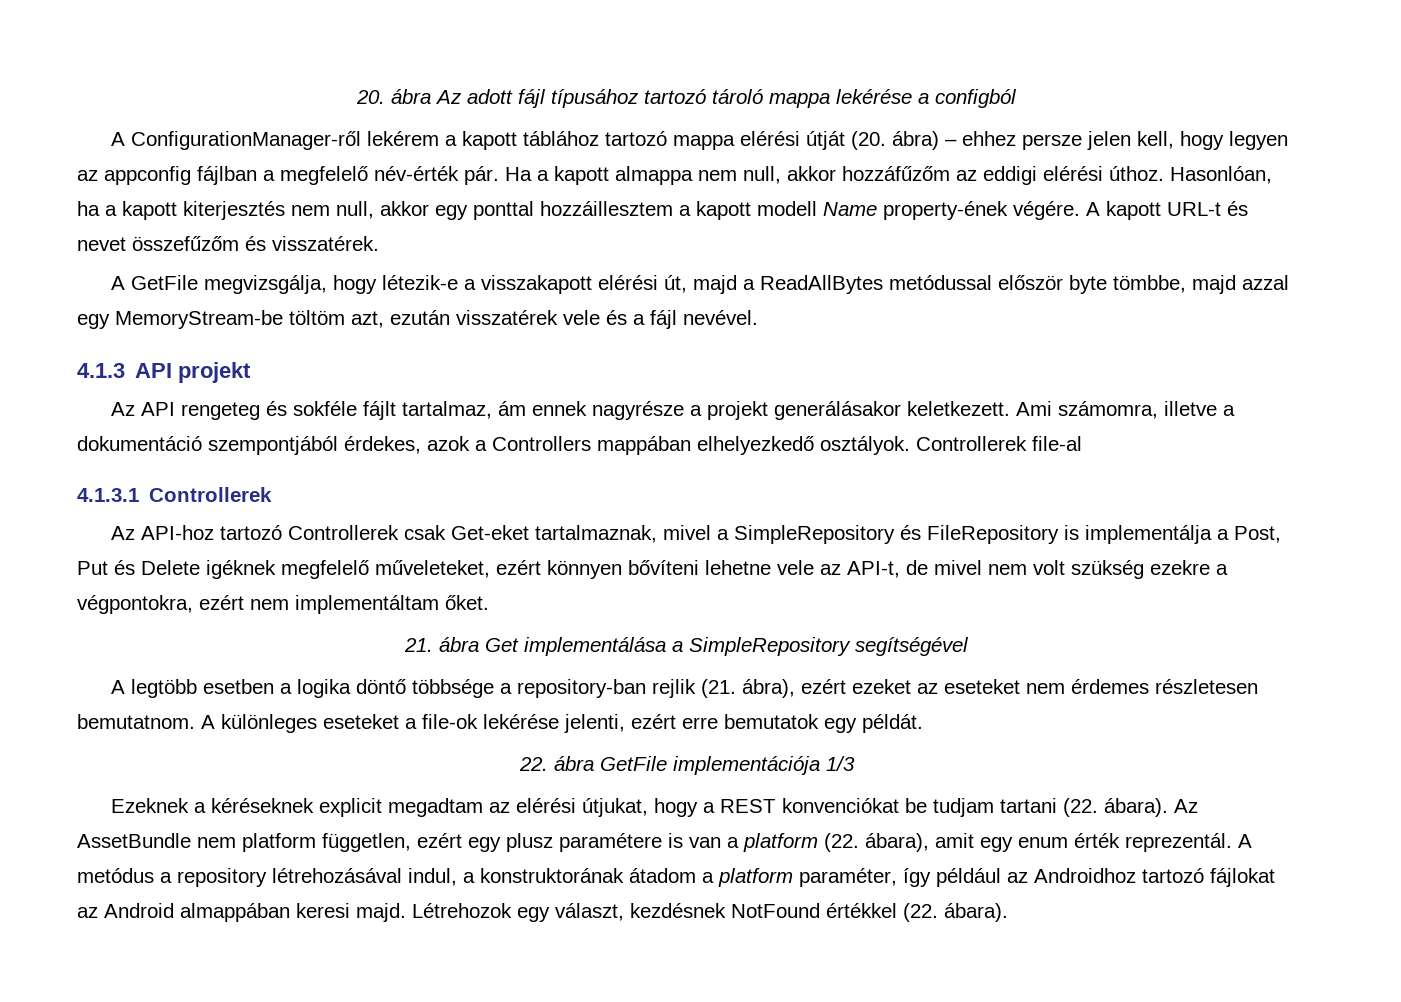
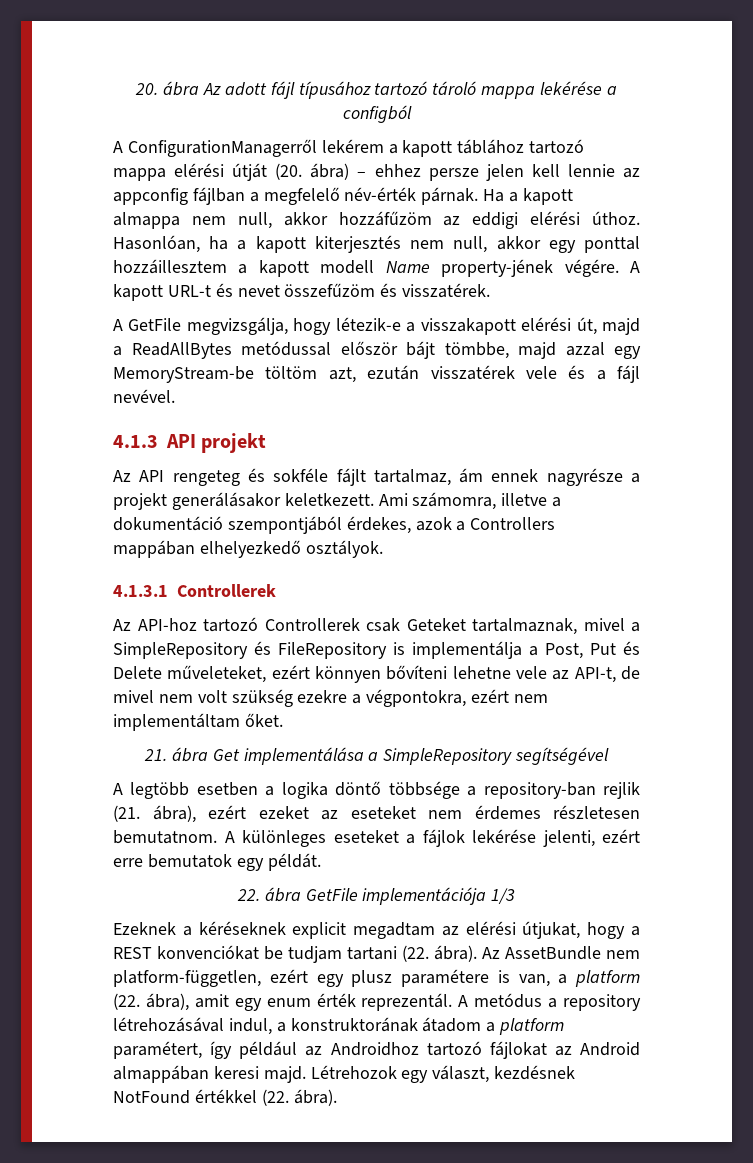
[131,131,362,150] ConfigurationManager-ről -> [127,139,317,157] ConfigurationManagerről
[1137,131,1289,150] kell, hogy legyen -> [531,164,615,177] kell lennie
[464,166,499,185] pár. -> [421,187,479,205] párnak.
[842,166,950,181] hozzáfűzőm -> [338,211,432,226] hozzáfűzöm
[883,201,1008,220] property-ének -> [441,259,554,277] property-jének
[132,236,239,251] összefűzőm -> [284,283,376,297] összefűzöm
[1069,275,1108,294] byte -> [406,341,435,359] bájt
[916,436,1082,451] Controllerek file-al -> (383, 549) none
[451,525,530,540] Get-eket -> [406,618,466,631] Geteket
[206,560,369,579] igéknek megfelelő -> (162, 672) none
[422,714,478,729] file-ok -> [422,829,465,847] fájlok
[1104,798,1169,817] ábara). -> [434,945,477,962] ábra).
[242,833,411,852] platform független, -> [113,970,261,987] platform-független,
[689,837,721,848] van -> [518,974,550,987] van,
[865,833,929,852] ábara), -> [145,993,189,1011] ábra),
[799,868,897,887] paraméter, -> [113,1041,202,1059] paramétert,
[944,903,1008,922] ábara). -> [293,1089,337,1106] ábra).

